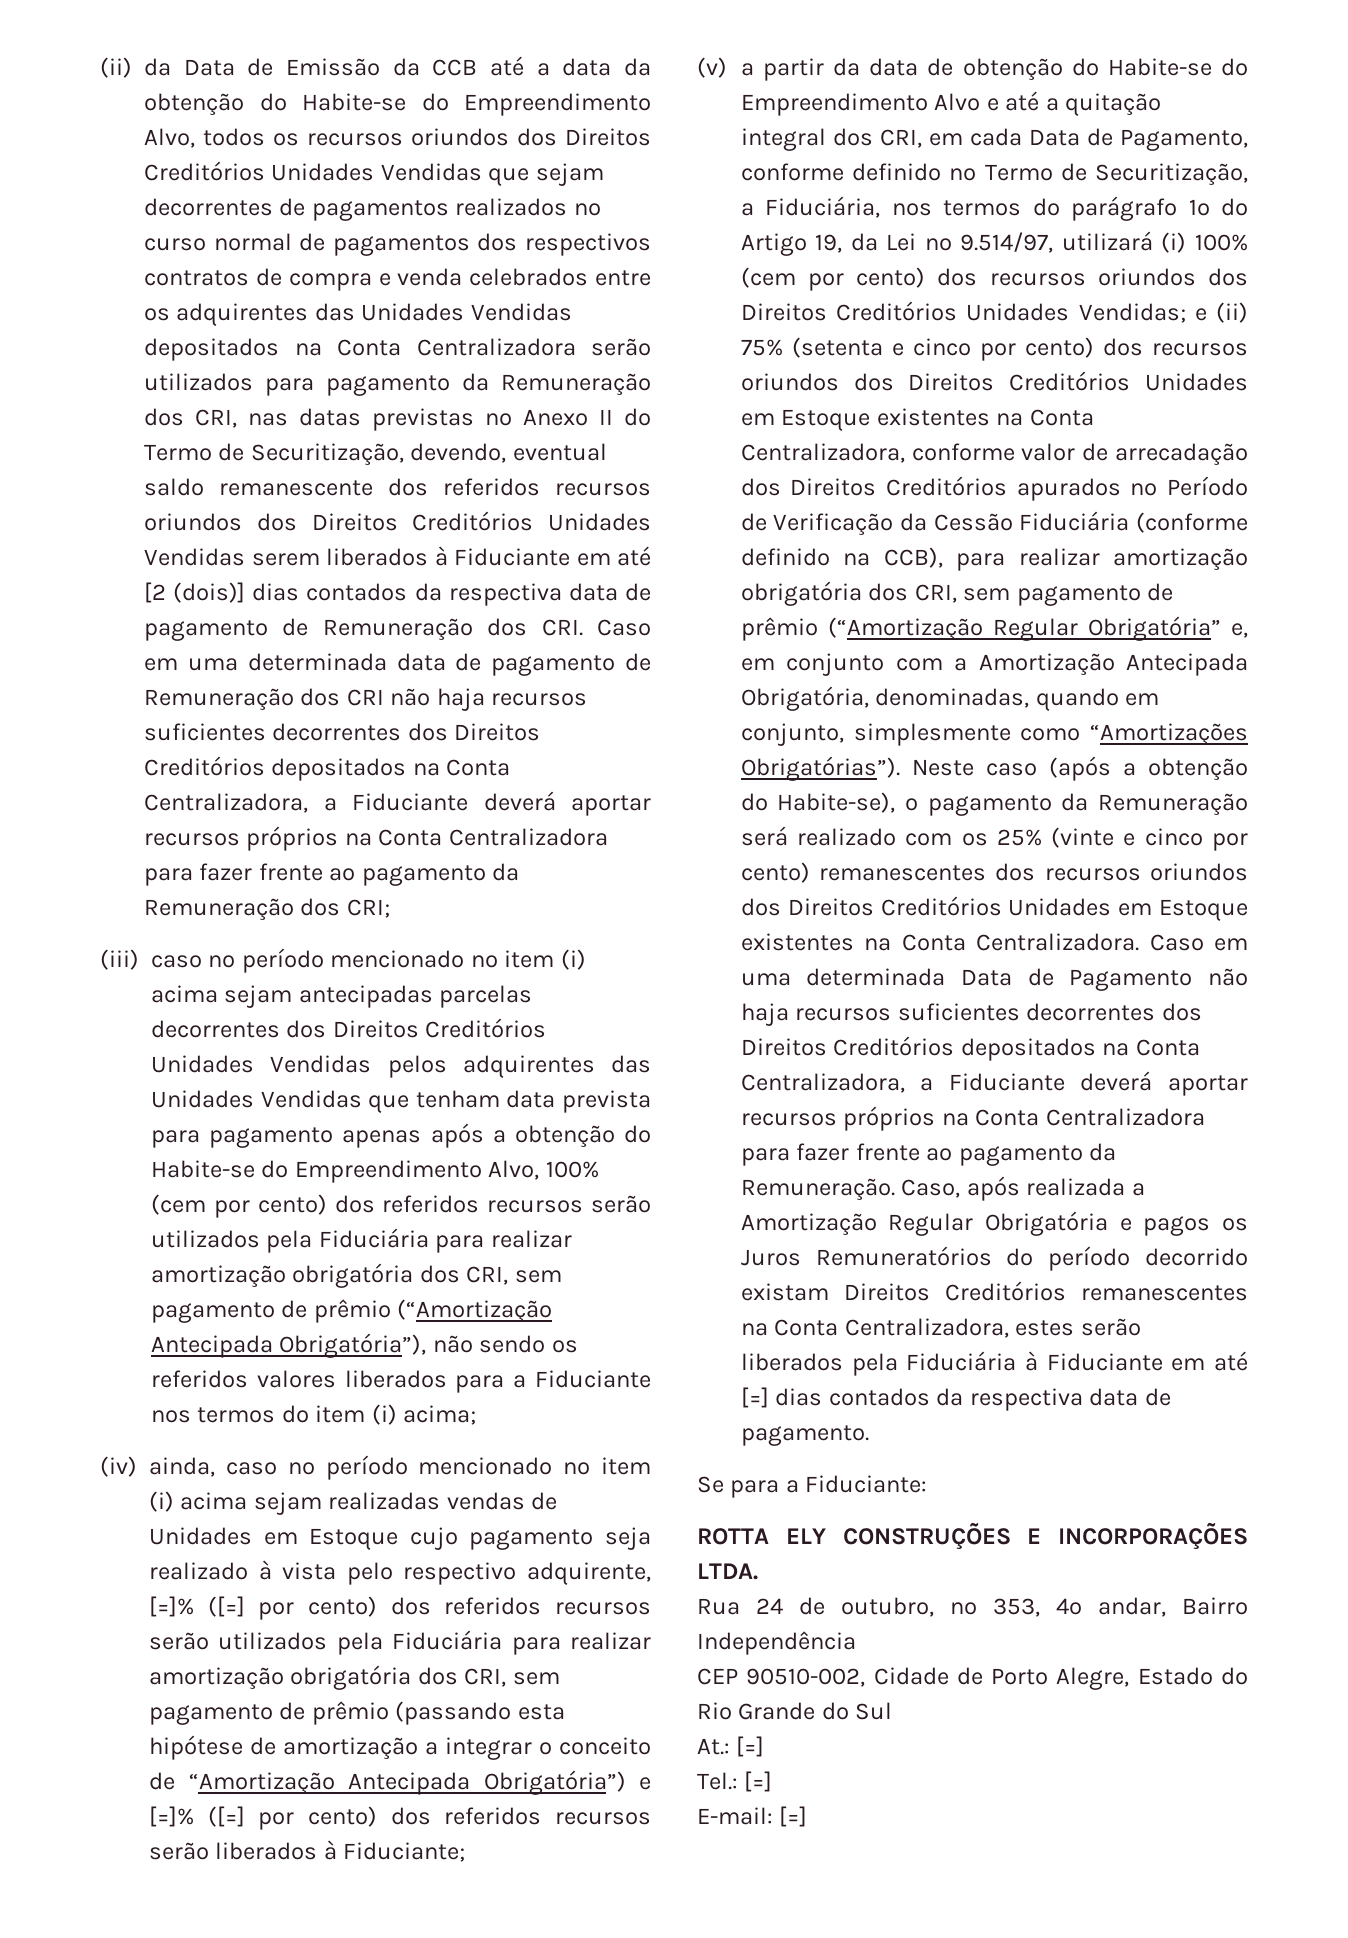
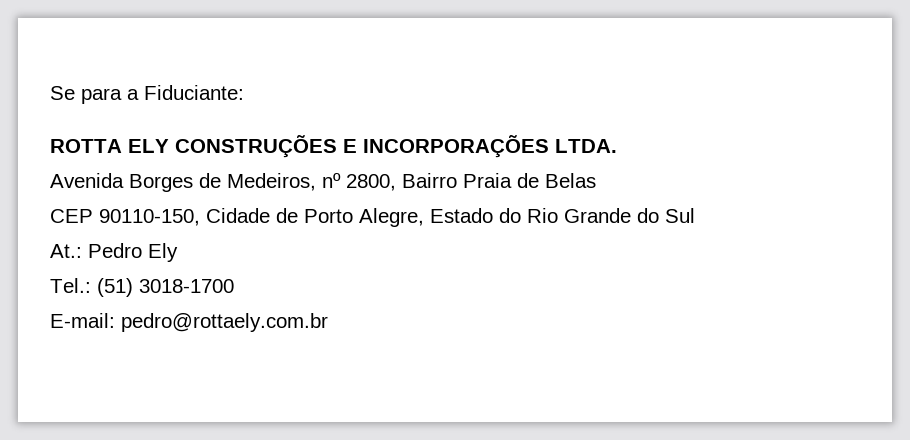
[100,56,652,78] [144,93,651,116] [144,128,651,148] [144,161,604,186] [144,198,601,221] [144,233,651,256] [144,268,651,291] [144,303,572,326] [144,338,651,361] [144,373,651,396] [144,408,651,431] [144,443,607,466] [144,478,651,496] [144,511,651,531] [144,546,651,566] [144,582,651,606] [144,618,651,641] [144,653,651,676] [144,688,588,711] [144,723,541,741] [144,756,511,781] [144,791,651,816] [144,826,608,851] [144,863,520,886] [144,898,390,921] [100,948,586,973] [151,985,533,1008] [151,1018,547,1038] [151,1055,651,1078] [151,1090,651,1113] [151,1123,652,1148] [151,1160,599,1183] [151,1194,651,1218] [151,1228,572,1253] [151,1263,562,1288] [151,1299,553,1323] [151,1333,578,1358] [151,1370,651,1393] [151,1404,477,1425] [100,1455,651,1480] [149,1491,558,1515] [149,1527,651,1550] [149,1560,651,1585] [149,1596,651,1620] [149,1630,651,1655] [149,1665,560,1690] [149,1701,565,1725] [149,1735,651,1760] [149,1770,651,1795] [149,1806,651,1830] [149,1840,466,1862] [697,57,1248,81] [740,91,1162,116] [740,128,1248,151] [740,163,1248,186] [740,196,1248,221] [740,231,1248,256] [740,267,1248,291] [740,301,1248,323] [740,337,1248,361] [740,371,1248,391] [740,408,1094,431] [740,443,1248,466] [740,476,1248,501] [740,511,1248,536] [740,547,1248,571] [740,581,1174,606] [740,616,1248,641] [740,653,1248,676] [740,686,1160,711] [740,723,1248,746] [740,756,1248,781] [740,792,1248,816] [740,826,1248,851] [740,862,1248,883] [740,896,1248,921] [740,933,1248,951] [740,968,1248,991] [740,1003,1202,1026] [740,1036,1200,1061] [740,1071,1248,1096] [740,1106,1205,1131] [740,1143,1117,1166] [740,1176,1145,1201] [740,1211,1248,1236] [740,1246,1248,1271] [740,1281,1248,1301] [740,1318,1141,1338] [740,1351,1248,1376] [740,1387,1171,1411] [740,1425,869,1446] (ii) da Data de Emissão da CCB até a data da obtenção do Habite-se do Empreendimento Alvo, todos os recursos oriundos dos Direitos Creditórios Unidades Vendidas que sejam decorrentes de pagamentos realizados no curso normal de pagamentos dos respectivos contratos de compra e venda celebrados entre os adquirentes das Unidades Vendidas depositados na Conta Centralizadora serão utilizados para pagamento da Remuneração dos CRI, nas datas previstas no Anexo II do Termo de Securitização, devendo, eventual saldo remanescente dos referidos recursos oriundos dos Direitos Creditórios Unidades Vendidas serem liberados à Fiduciante em até [2 (dois)] dias contados da respectiva data de pagamento de Remuneração dos CRI. Caso em uma determinada data de pagamento de Remuneração dos CRI não haja recursos suficientes decorrentes dos Direitos Creditórios depositados na Conta Centralizadora, a Fiduciante deverá aportar recursos próprios na Conta Centralizadora para fazer frente ao pagamento da Remuneração dos CRI; // (iii) caso no período mencionado no item (i) acima sejam antecipadas parcelas decorrentes dos Direitos Creditórios Unidades Vendidas pelos adquirentes das Unidades Vendidas que tenham data prevista para pagamento apenas após a obtenção do Habite-se do Empreendimento Alvo, 100% (cem por cento) dos referidos recursos serão utilizados pela Fiduciária para realizar amortização obrigatória dos CRI, sem pagamento de prêmio (“Amortização Antecipada Obrigatória”), não sendo os referidos valores liberados para a Fiduciante nos termos do item (i) acima; // (iv) ainda, caso no período mencionado no item (i) acima sejam realizadas vendas de Unidades em Estoque cujo pagamento seja realizado à vista pelo respectivo adquirente, [=]% ([=] por cento) dos referidos recursos serão utilizados pela Fiduciária para realizar amortização obrigatória dos CRI, sem pagamento de prêmio (passando esta hipótese de amortização a integrar o conceito de “Amortização Antecipada Obrigatória”) e [=]% ([=] por cento) dos referidos recursos serão liberados à Fiduciante; // (v) a partir da data de obtenção do Habite-se do Empreendimento Alvo e até a quitação integral dos CRI, em cada Data de Pagamento, conforme definido no Termo de Securitização, a Fiduciária, nos termos do parágrafo 1º do Artigo 19, da Lei nº 9.514/97, utilizará (i) 100% (cem por cento) dos recursos oriundos dos Direitos Creditórios Unidades Vendidas; e (ii) 75% (setenta e cinco por cento) dos recursos oriundos dos Direitos Creditórios Unidades em Estoque existentes na Conta Centralizadora, conforme valor de arrecadação dos Direitos Creditórios apurados no Período de Verificação da Cessão Fiduciária (conforme definido na CCB), para realizar amortização obrigatória dos CRI, sem pagamento de prêmio (“Amortização Regular Obrigatória” e, em conjunto com a Amortização Antecipada Obrigatória, denominadas, quando em conjunto, simplesmente como “Amortizações Obrigatórias”). Neste caso (após a obtenção do Habite-se), o pagamento da Remuneração será realizado com os 25% (vinte e cinco por cento) remanescentes dos recursos oriundos dos Direitos Creditórios Unidades em Estoque existentes na Conta Centralizadora. Caso em uma determinada Data de Pagamento não haja recursos suficientes decorrentes dos Direitos Creditórios depositados na Conta Centralizadora, a Fiduciante deverá aportar recursos próprios na Conta Centralizadora para fazer frente ao pagamento da Remuneração. Caso, após realizada a Amortização Regular Obrigatória e pagos os Juros Remuneratórios do período decorrido existam Direitos Creditórios remanescentes na Conta Centralizadora, estes serão liberados pela Fiduciária à Fiduciante em até [=] dias contados da respectiva data de pagamento. // -> (50, 93) none
[697,1597,1248,1617] [697,1631,856,1655] Rua 24 de outubro, nº 353, 4º andar, Bairro Independência -> [50,173,596,192] Avenida Borges de Medeiros, nº 2800, Bairro Praia de Belas
[746,1668,866,1687] 90510-002, -> [99,209,200,226] 90110-150,
[736,1736,765,1757] [=] -> [88,243,178,262] Pedro Ely
[744,1771,773,1792] [=] -> [97,278,234,297] (51) 3018-1700
[779,1806,808,1827] [=] -> [121,313,328,332] pedro@rottaely.com.br

